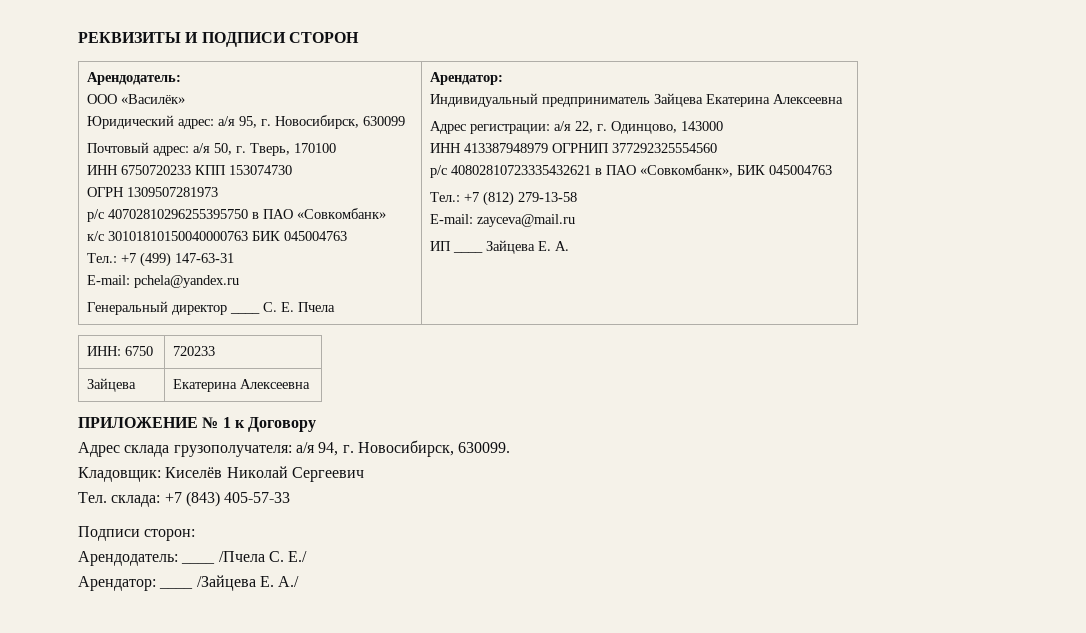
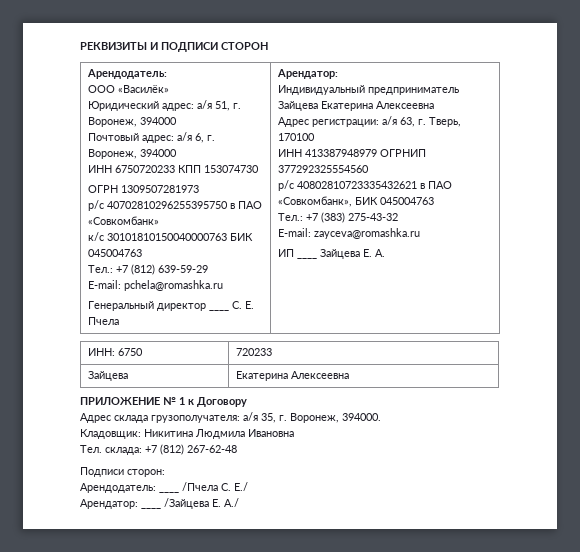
[239,115,406,129] 95, г. Новосибирск, 630099 -> [215,101,242,111] [88,117,178,127] 51, г. Воронеж, 394000
[214,143,337,156] 50, г. Тверь, 170100 -> [195,133,216,143] [88,149,178,159] 6, г. Воронеж, 394000
[140,252,235,267] [87,275,240,288] (499) 147-63-31 // E-mail: pchela@yandex.ru -> [131,264,209,275] [88,280,224,291] (812) 639-59-29 // E-mail: pchela@romashka.ru
[575,121,724,134] 22, г. Одинцово, 143000 -> [400,117,462,127] [278,133,316,141] 63, г. Тверь, 170100
[483,191,578,206] [430,214,576,227] (812) 279-13-58 // E-mail: zayceva@mail.ru -> [321,212,399,223] [278,228,421,239] (383) 275-43-32 // E-mail: zayceva@romashka.ru
[318,440,511,457] [78,466,364,482] 94, г. Новосибирск, 630099. // Кладовщик: Киселёв Николай Сергеевич -> [261,413,381,423] [80,429,294,439] 35, г. Воронеж, 394000. // Кладовщик: Никитина Людмила Ивановна
[185,491,291,507] (843) 405-57-33 -> [160,444,237,455] (812) 267-62-48

